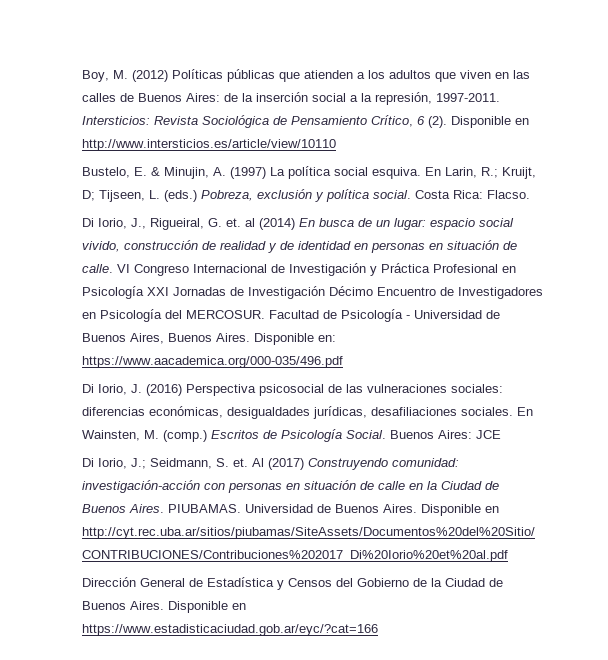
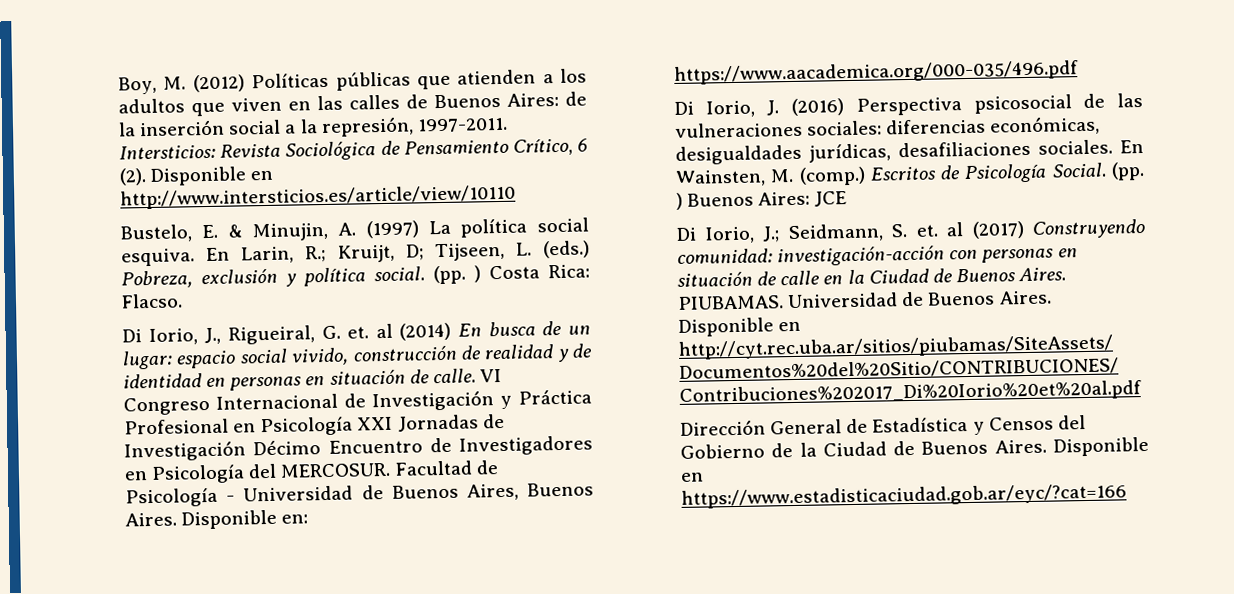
(412, 194) none -> [433,265,482,285] (pp. )
(387, 434) none -> [1111,161,1145,181] [676,192,684,210] (pp. )
[252,458,265,467] Al -> [946,222,965,237] al

